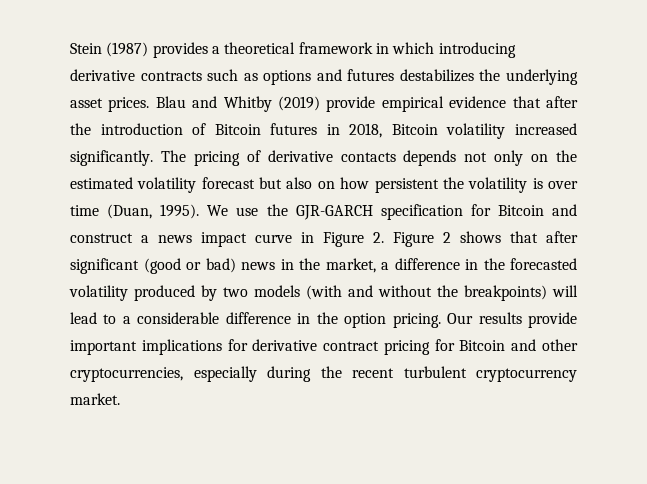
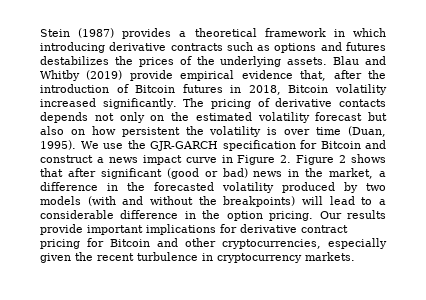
[505,69,578,85] [70,97,150,112] underlying asset prices. -> [138,56,328,67] prices of the underlying assets.
[512,96,541,108] that -> [300,70,327,81] that,
[267,366,311,382] during -> [40,253,71,263] given
[403,366,577,382] [70,393,120,405] turbulent cryptocurrency market. -> [137,252,355,263] turbulence in cryptocurrency markets.

